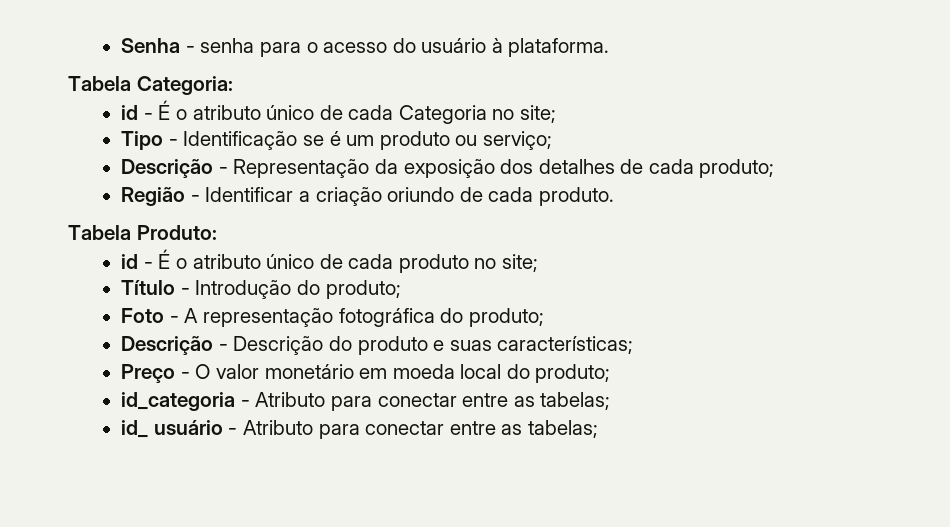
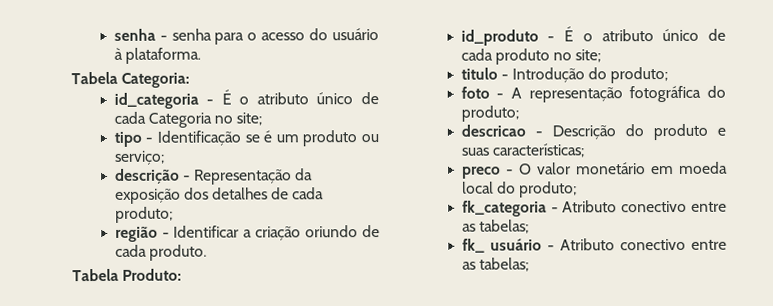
[121,38,181,53] Senha -> [113,28,156,41] senha
[121,105,139,120] id -> [113,92,199,109] id_categoria
[121,131,164,150] Tipo -> [113,131,142,147] tipo
[121,159,214,178] Descrição -> [114,168,180,184] descrição
[121,187,186,206] Região -> [114,225,158,242] região
[121,254,139,269] id -> [460,29,539,46] id_produto
[121,280,176,295] Título -> [460,67,498,80] titulo
[121,308,165,323] Foto -> [460,86,490,99] foto
[121,336,214,355] Descrição -> [460,124,526,137] descricao
[121,364,176,383] Preço -> [461,166,501,179] preco
[121,392,457,411] id_categoria - Atributo para conectar -> [461,200,688,217] fk_categoria - Atributo conectivo
[121,420,149,438] id_ -> [461,238,485,253] fk_
[318,421,445,439] para conectar -> [619,238,686,251] conectivo

